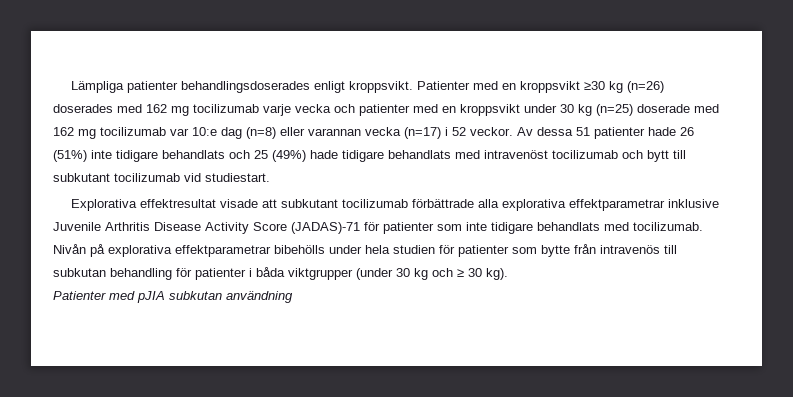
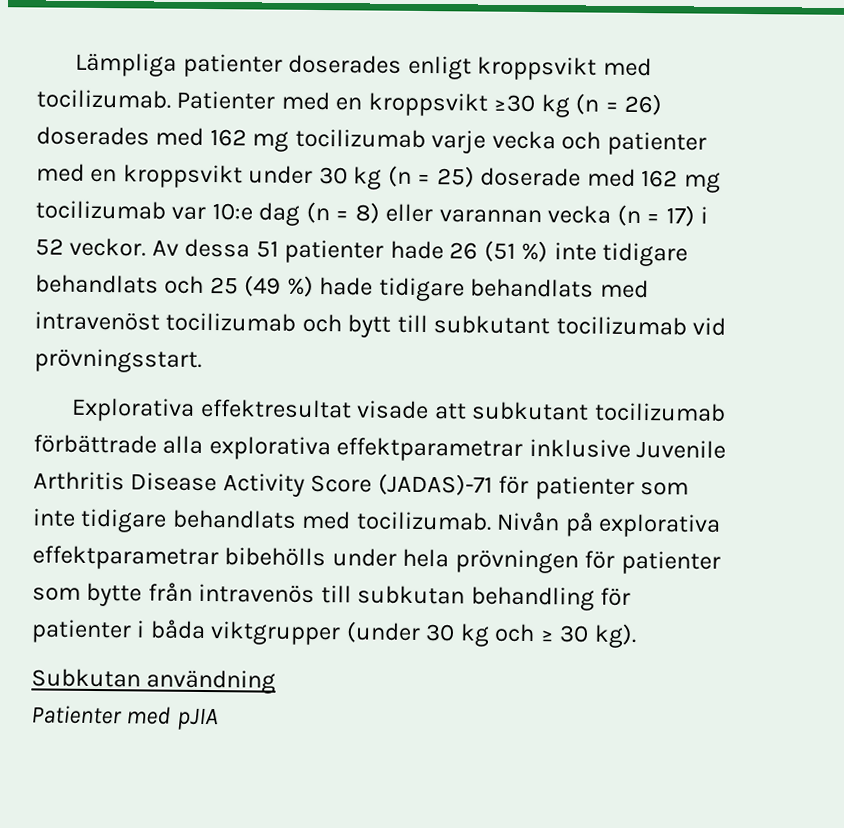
[181,81,414,93] behandlingsdoserades enligt kroppsvikt. -> [288,54,652,81] [36,89,171,109] doserades enligt kroppsvikt med tocilizumab.
[627,81,665,93] (n=26) -> [575,93,663,116] (n = 26)
[596,104,633,116] (n=25) -> [387,165,475,188] (n = 25)
[246,127,441,139] (n=8) eller varannan vecka (n=17) -> [305,201,695,227] (n = 8) eller varannan vecka (n = 17)
[53,150,87,162] (51%) -> [483,240,549,263] (51 %)
[272,150,306,162] (49%) -> [244,275,314,297] (49 %)
[205,173,270,182] studiestart. -> [34,348,202,373] prövningsstart.
[393,245,435,254] studien -> [454,549,579,574] prövningen
(508, 274) none -> [31,668,277,694] // Subkutan användning
[169,291,293,303] subkutan användning -> (218, 719) none

